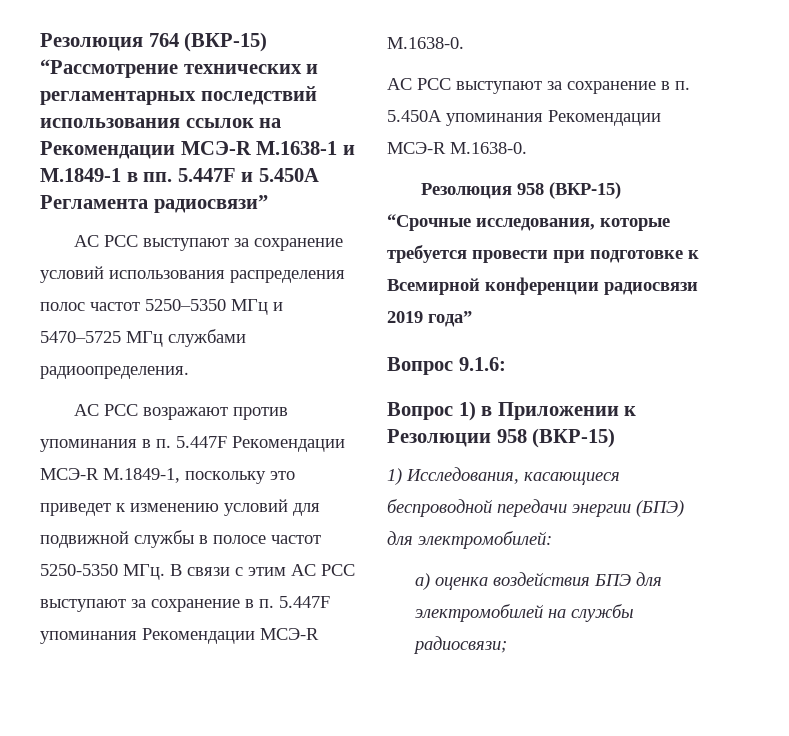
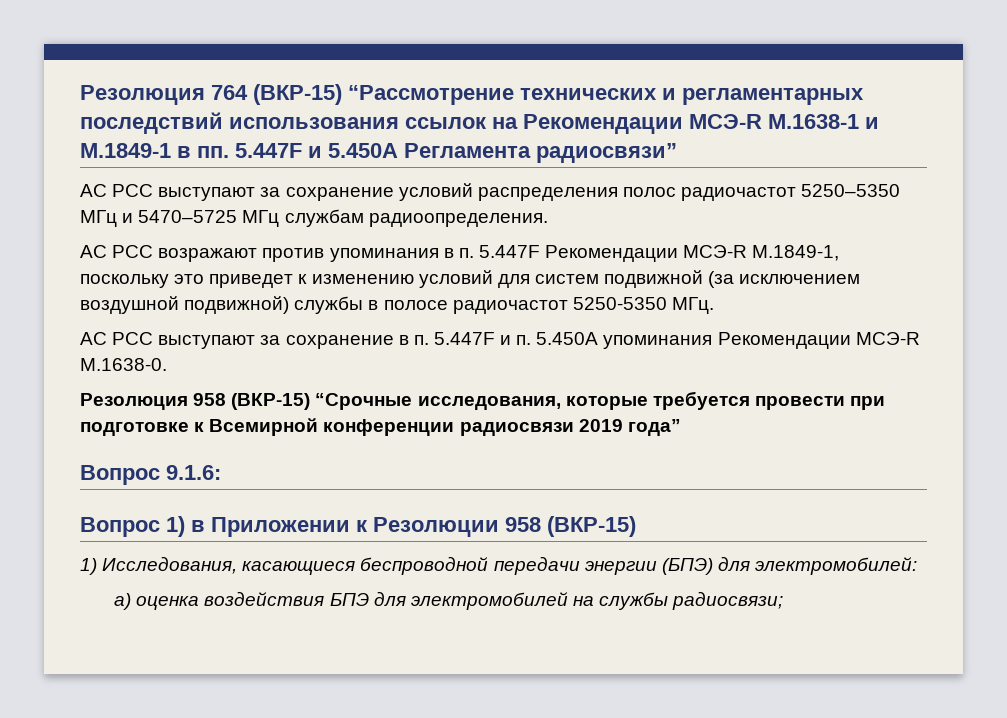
[109,270,225,279] использования -> (473, 192) none
[90,302,140,311] частот -> [681,187,797,201] радиочастот
[168,329,246,347] службами -> [284,209,364,227] службам
[40,531,129,548] подвижной -> [534,270,861,288] [80,296,290,314] систем подвижной (за исключением воздушной подвижной)
[271,535,321,544] частот -> [452,300,568,314] радиочастот
[170,564,286,576] В связи с этим -> (714, 305) //
[40,628,319,644] [387,37,464,49] [387,78,670,94] упоминания Рекомендации МСЭ-R М.1638-0. // АС РСС выступают за сохранение в -> [500,335,512,345] и

